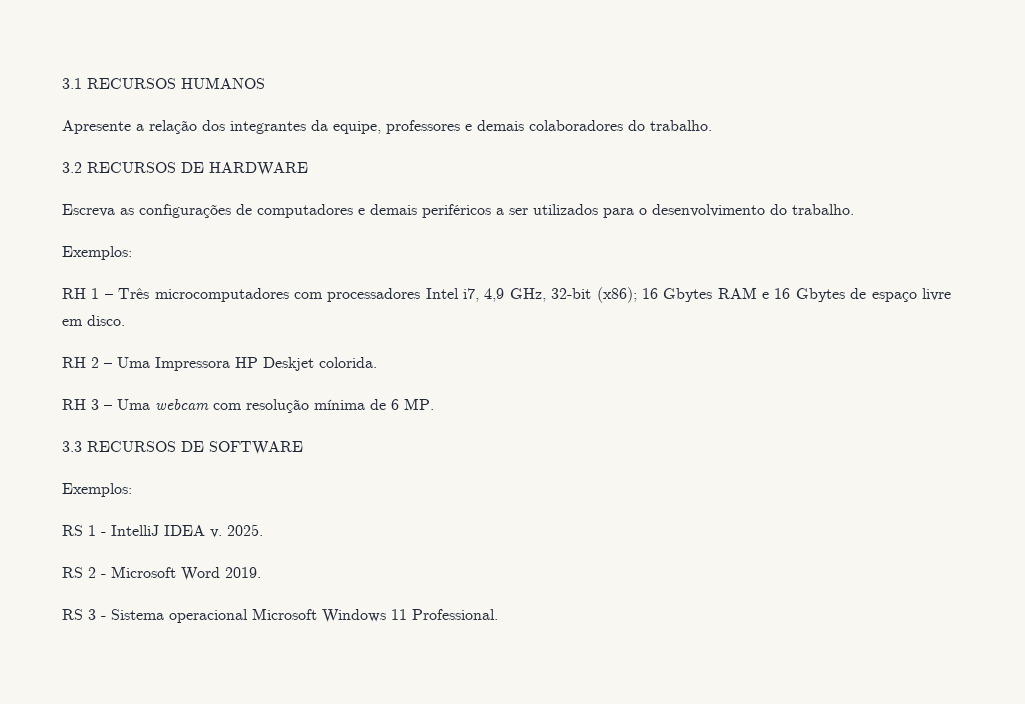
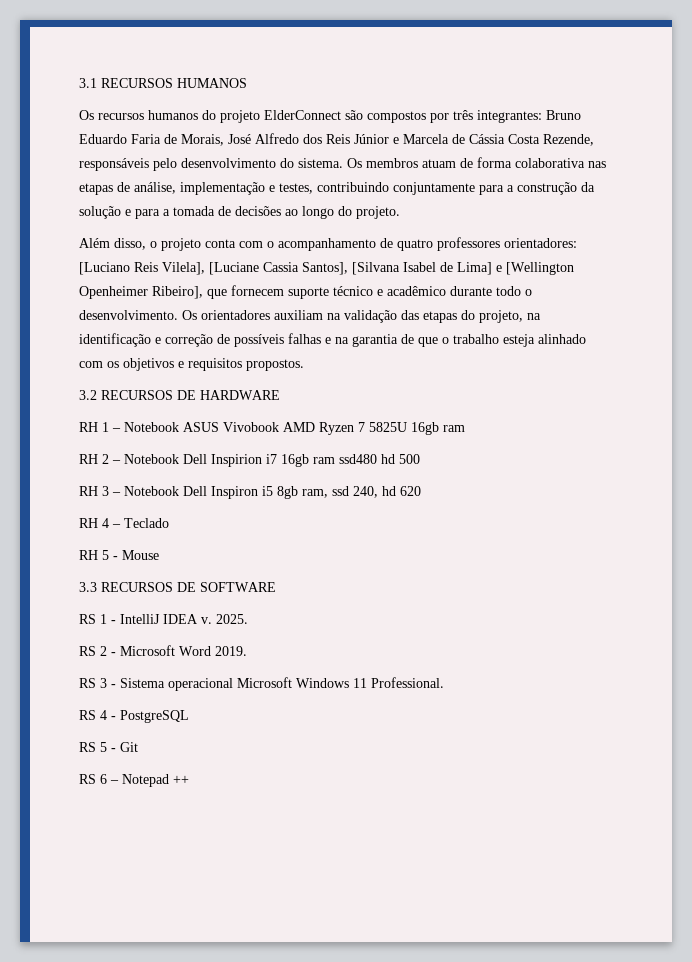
[62,120,712,134] [62,162,308,176] [62,204,854,218] [62,246,132,260] [62,287,952,303] [62,315,125,326] [62,357,377,371] [62,398,434,413] Apresente a relação dos integrantes da equipe, professores e demais colaboradores do trabalho. // 3.2 RECURSOS DE HARDWARE // Escreva as configurações de computadores e demais periféricos a ser utilizados para o desenvolvimento do trabalho. // Exemplos: // RH 1 – Três microcomputadores com processadores Intel i7, 4,9 GHz, 32-bit (x86); 16 Gbytes RAM e 16 Gbytes de espaço livre em disco. // RH 2 – Uma Impressora HP Deskjet colorida. // RH 3 – Uma webcam com resolução mínima de 6 MP. -> [79,110,581,123] [79,133,594,146] [79,157,606,171] [79,182,595,195] [79,206,400,219] [79,237,577,251] [79,262,574,275] [79,285,532,299] [79,310,541,323] [79,333,586,347] [79,358,304,371] [79,390,280,400] [79,422,465,435] [79,454,420,467] [79,486,421,499] [79,518,169,528] [79,550,159,560] Os recursos humanos do projeto ElderConnect são compostos por três integrantes: Bruno Eduardo Faria de Morais, José Alfredo dos Reis Júnior e Marcela de Cássia Costa Rezende, responsáveis pelo desenvolvimento do sistema. Os membros atuam de forma colaborativa nas etapas de análise, implementação e testes, contribuindo conjuntamente para a construção da solução e para a tomada de decisões ao longo do projeto. // Além disso, o projeto conta com o acompanhamento de quatro professores orientadores: [Luciano Reis Vilela], [Luciane Cassia Santos], [Silvana Isabel de Lima] e [Wellington Openheimer Ribeiro], que fornecem suporte técnico e acadêmico durante todo o desenvolvimento. Os orientadores auxiliam na validação das etapas do projeto, na identificação e correção de possíveis falhas e na garantia de que o trabalho esteja alinhado com os objetivos e requisitos propostos. // 3.2 RECURSOS DE HARDWARE // RH 1 – Notebook ASUS Vivobook AMD Ryzen 7 5825U 16gb ram // RH 2 – Notebook Dell Inspirion i7 16gb ram ssd480 hd 500 // RH 3 – Notebook Dell Inspiron i5 8gb ram, ssd 240, hd 620 // RH 4 – Teclado // RH 5 - Mouse
[62,483,132,497] // Exemplos: -> (276, 587) none
(498, 614) none -> [79,710,189,723] [79,742,138,752] [79,774,189,787] // RS 4 - PostgreSQL // RS 5 - Git // RS 6 – Notepad ++

